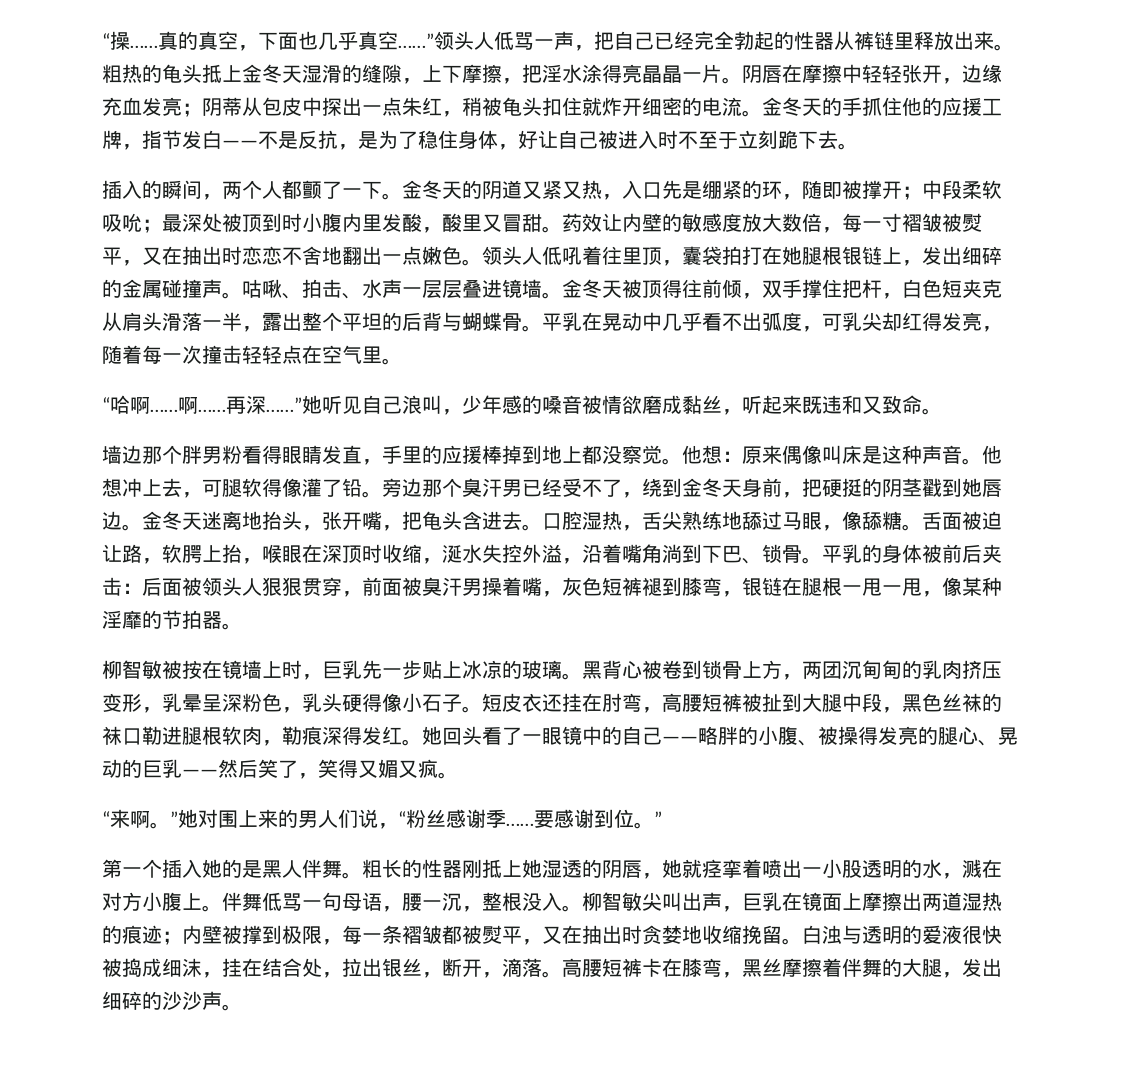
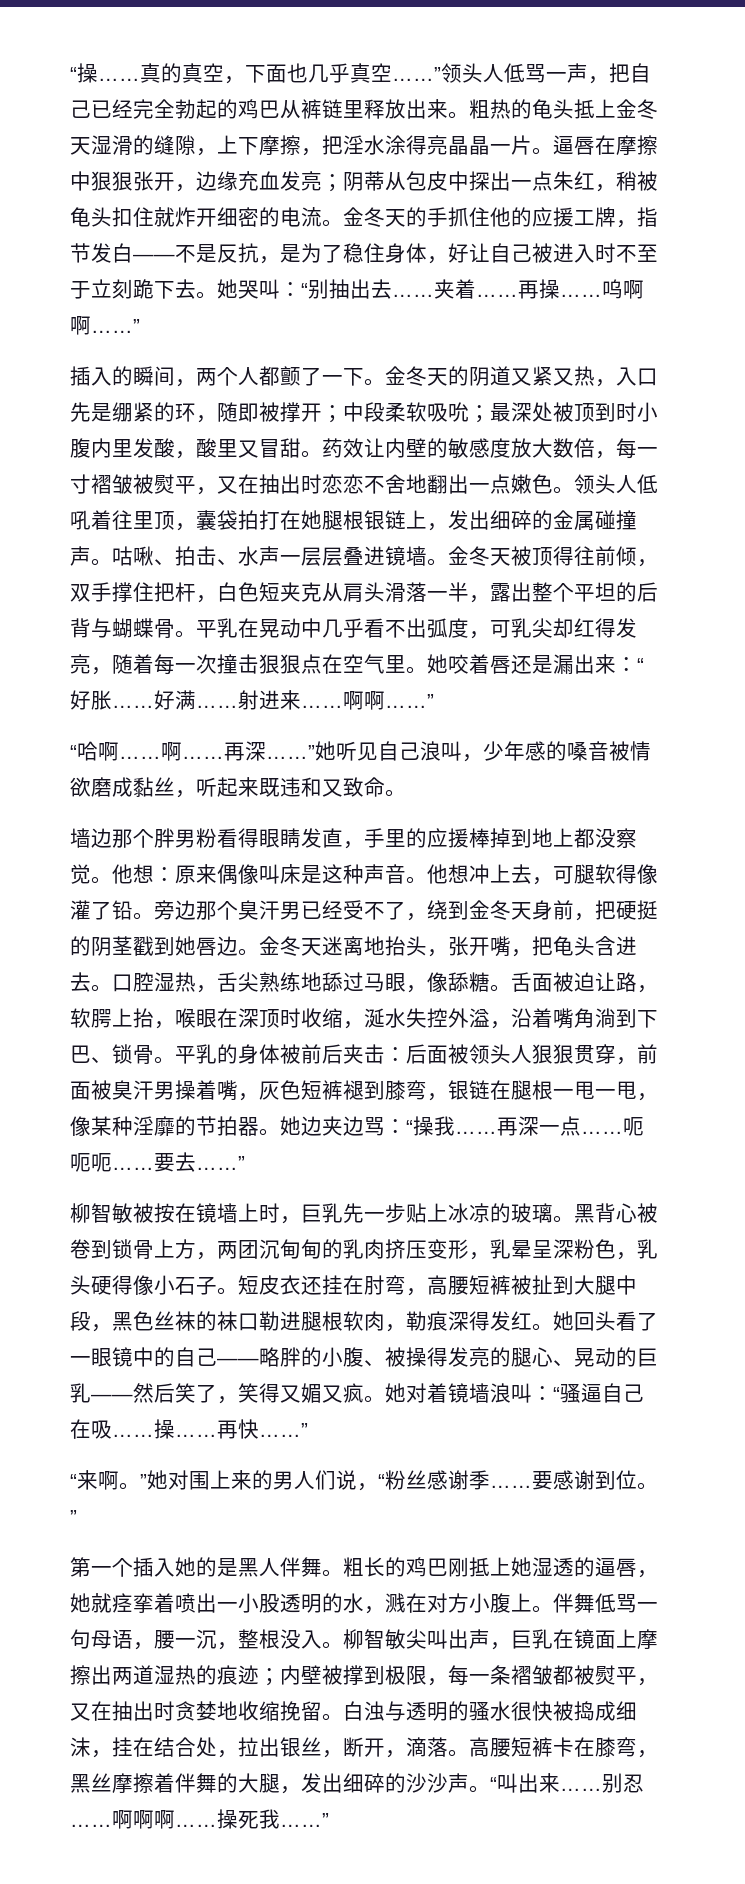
[794,31,834,50] 性器 -> [238,99,280,119] 鸡巴
[742,65,762,83] 阴 -> [553,135,574,155] 逼
[862,64,902,83] 轻轻 -> [91,171,133,191] 狠狠
(858, 146) none -> [217,279,644,299] [70,315,140,335] 她哭叫：“别抽出去……夹着……再操……呜啊啊……”
[242,345,282,364] 轻轻 -> [259,654,301,674] 狠狠
(402, 361) none -> [427,654,644,674] [70,690,434,710] 她咬着唇还是漏出来：“好胀……好满……射进来……啊啊……”
(242, 626) none -> [280,1116,644,1136] [70,1152,245,1172] 她边夹边骂：“操我……再深一点……呃呃呃……要去……”
(458, 775) none -> [385,1383,644,1403] [70,1419,308,1439] 她对着镜墙浪叫：“骚逼自己在吸……操……再快……”
[422,859,462,878] 性器 -> [406,1557,448,1577] 鸡巴
[602,860,622,878] 阴 -> [595,1557,616,1577] 逼
[922,925,962,944] 爱液 -> [469,1701,511,1721] 骚水
(242, 1007) none -> [490,1773,644,1793] [70,1809,329,1829] “叫出来……别忍……啊啊啊……操死我……”

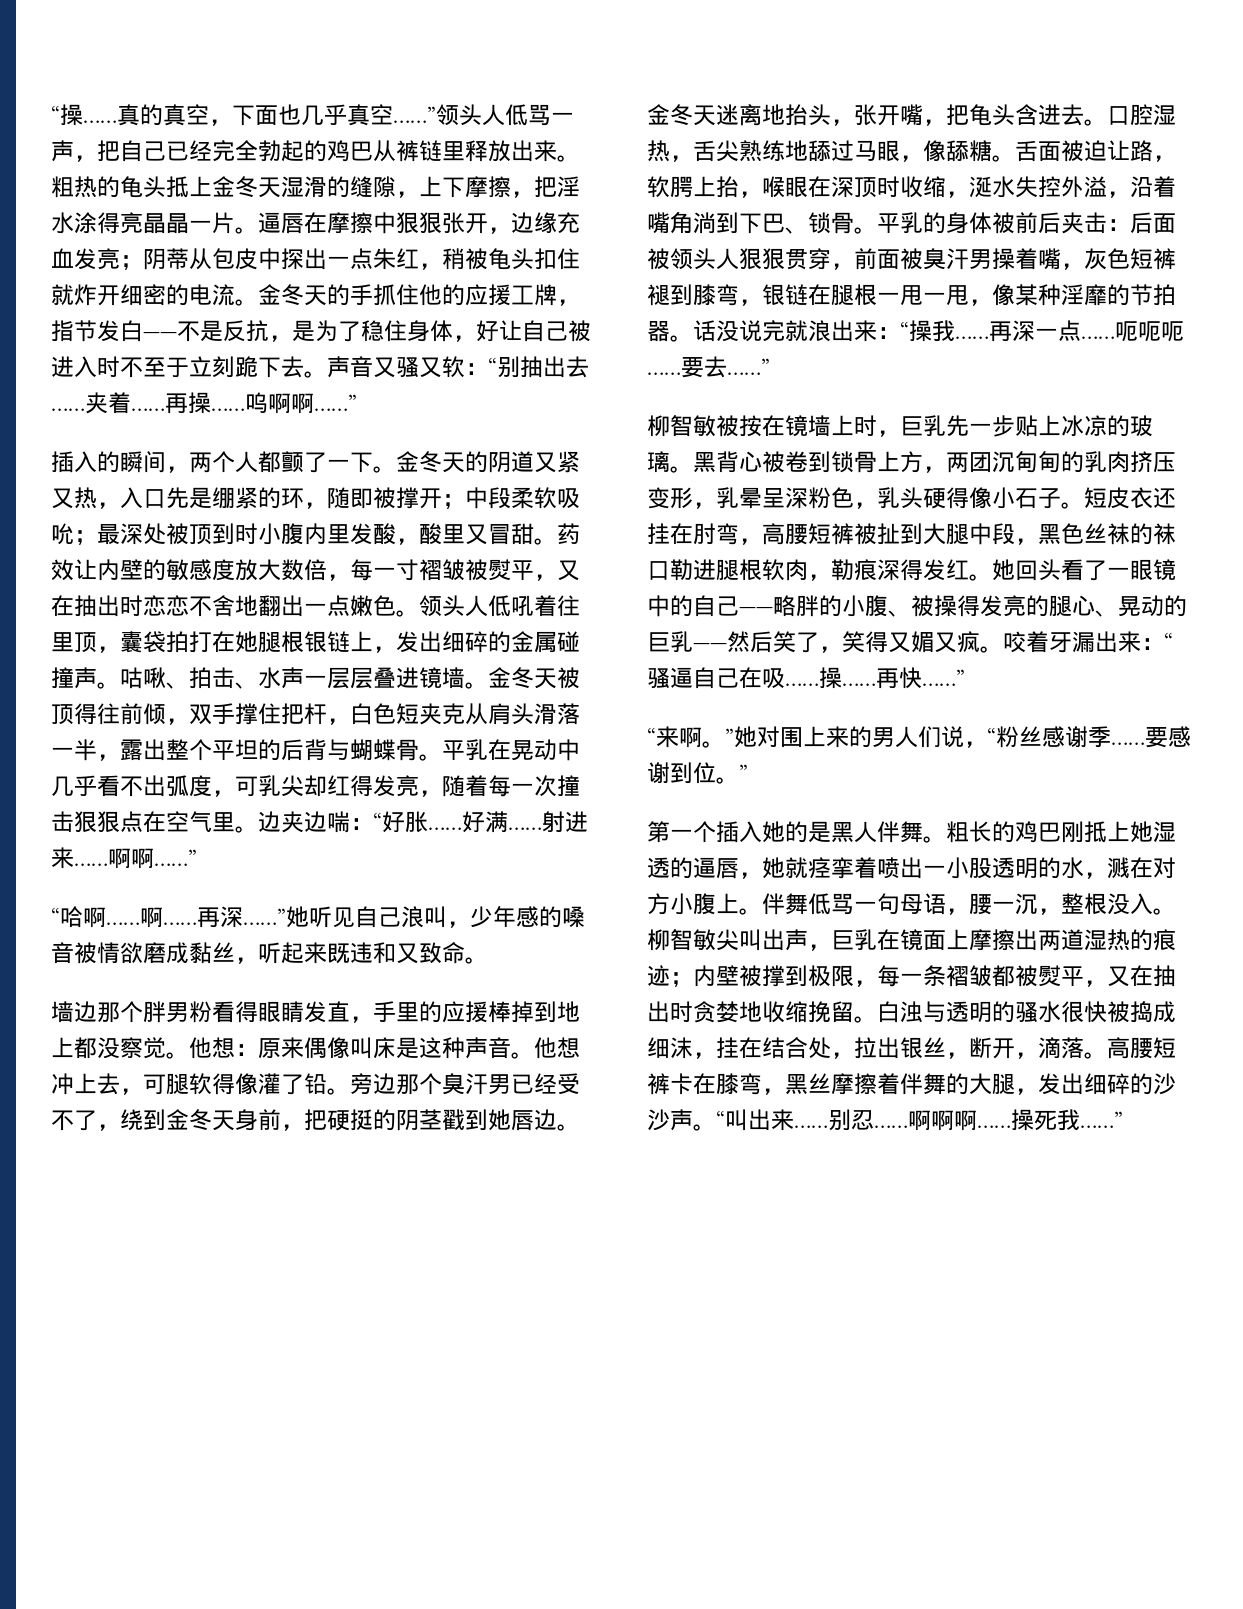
[217,279,280,299] 她哭叫 -> [327,356,465,378] 声音又骚又软
[427,654,616,674] 她咬着唇还是漏出来 -> [258,811,350,833] 边夹边喘
[280,1116,385,1136] 她边夹边骂 -> [693,320,877,342] 话没说完就浪出来
[385,1383,532,1403] 她对着镜墙浪叫 -> [1003,631,1141,653] 咬着牙漏出来

